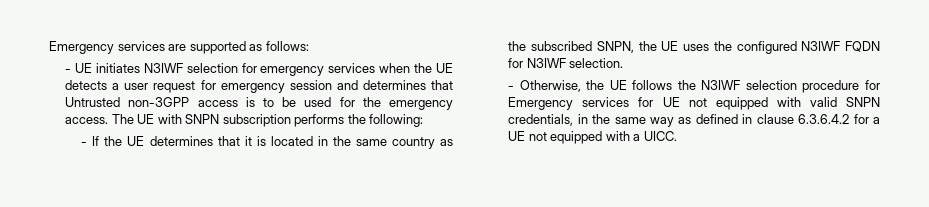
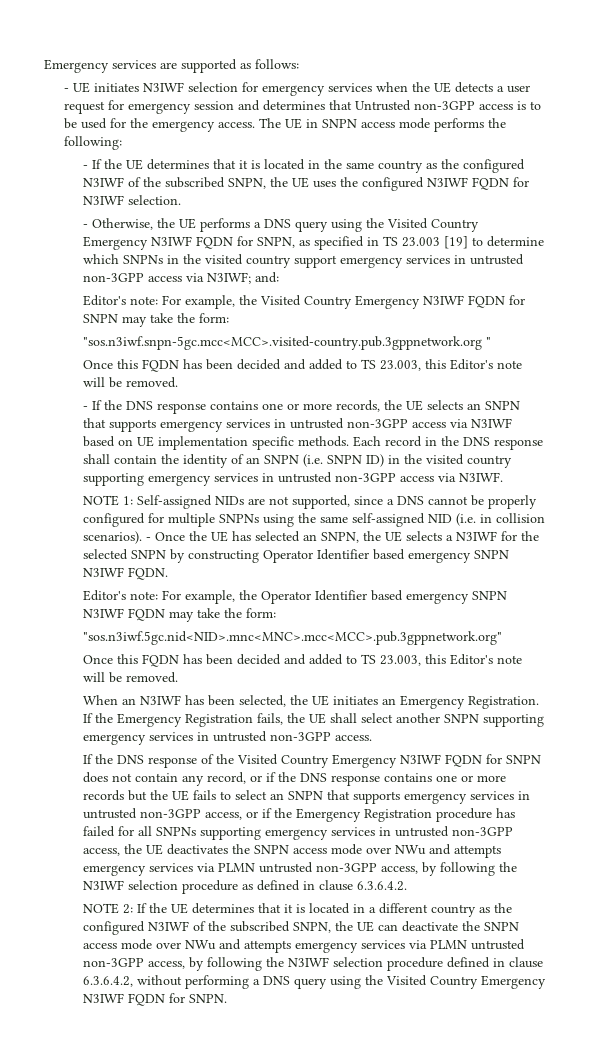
[157,114,291,127] with SNPN subscription -> [305,118,430,129] in SNPN access mode
(527, 46) none -> [463,159,526,173] [83,177,162,187] configured N3IWF of the
[632,80,880,93] [508,97,881,110] [508,114,880,127] [508,131,677,144] follows the N3IWF selection procedure for Emergency services for UE not equipped with valid SNPN credentials, in the same way as defined in clause 6.3.6.4.2 for a UE not equipped with a UICC. -> [200,218,480,232] [83,236,545,250] [83,254,525,268] [83,272,280,284] [83,295,526,309] [83,313,230,327] [83,336,492,350] [83,359,523,372] [83,377,179,388] [83,400,521,414] [83,418,513,432] [83,436,544,450] [83,454,513,468] [83,472,504,486] [83,495,538,509] [83,513,546,527] [83,531,540,544] [83,549,510,563] [83,567,169,580] [83,590,508,604] [83,608,277,622] [83,631,503,645] [83,654,523,667] [83,672,179,683] [83,695,540,709] [83,713,545,727] [83,731,373,745] [83,754,542,768] [83,772,507,786] [83,790,531,804] [83,808,516,822] [83,826,514,840] [83,844,502,858] [83,862,518,876] [83,880,408,894] [83,903,513,917] [83,921,520,935] [83,939,526,953] [83,957,544,971] [83,975,547,989] [83,993,228,1006] performs a DNS query using the Visited Country Emergency N3IWF FQDN for SNPN, as specified in TS 23.003 [19] to determine which SNPNs in the visited country support emergency services in untrusted non-3GPP access via N3IWF; and: // Editor's note: For example, the Visited Country Emergency N3IWF FQDN for SNPN may take the form: // "sos.n3iwf.snpn-5gc.mcc<MCC>.visited-country.pub.3gppnetwork.org " // Once this FQDN has been decided and added to TS 23.003, this Editor's note will be removed. // - If the DNS response contains one or more records, the UE selects an SNPN that supports emergency services in untrusted non-3GPP access via N3IWF based on UE implementation specific methods. Each record in the DNS response shall contain the identity of an SNPN (i.e. SNPN ID) in the visited country supporting emergency services in untrusted non-3GPP access via N3IWF. // NOTE 1: Self-assigned NIDs are not supported, since a DNS cannot be properly configured for multiple SNPNs using the same self-assigned NID (i.e. in collision scenarios). - Once the UE has selected an SNPN, the UE selects a N3IWF for the selected SNPN by constructing Operator Identifier based emergency SNPN N3IWF FQDN. // Editor's note: For example, the Operator Identifier based emergency SNPN N3IWF FQDN may take the form: // "sos.n3iwf.5gc.nid<NID>.mnc<MNC>.mcc<MCC>.pub.3gppnetwork.org" // Once this FQDN has been decided and added to TS 23.003, this Editor's note will be removed. // When an N3IWF has been selected, the UE initiates an Emergency Registration. If the Emergency Registration fails, the UE shall select another SNPN supporting emergency services in untrusted non-3GPP access. // If the DNS response of the Visited Country Emergency N3IWF FQDN for SNPN does not contain any record, or if the DNS response contains one or more records but the UE fails to select an SNPN that supports emergency services in untrusted non-3GPP access, or if the Emergency Registration procedure has failed for all SNPNs supporting emergency services in untrusted non-3GPP access, the UE deactivates the SNPN access mode over NWu and attempts emergency services via PLMN untrusted non-3GPP access, by following the N3IWF selection procedure as defined in clause 6.3.6.4.2. // NOTE 2: If the UE determines that it is located in a different country as the configured N3IWF of the subscribed SNPN, the UE can deactivate the SNPN access mode over NWu and attempts emergency services via PLMN untrusted non-3GPP access, by following the N3IWF selection procedure defined in clause 6.3.6.4.2, without performing a DNS query using the Visited Country Emergency N3IWF FQDN for SNPN.

